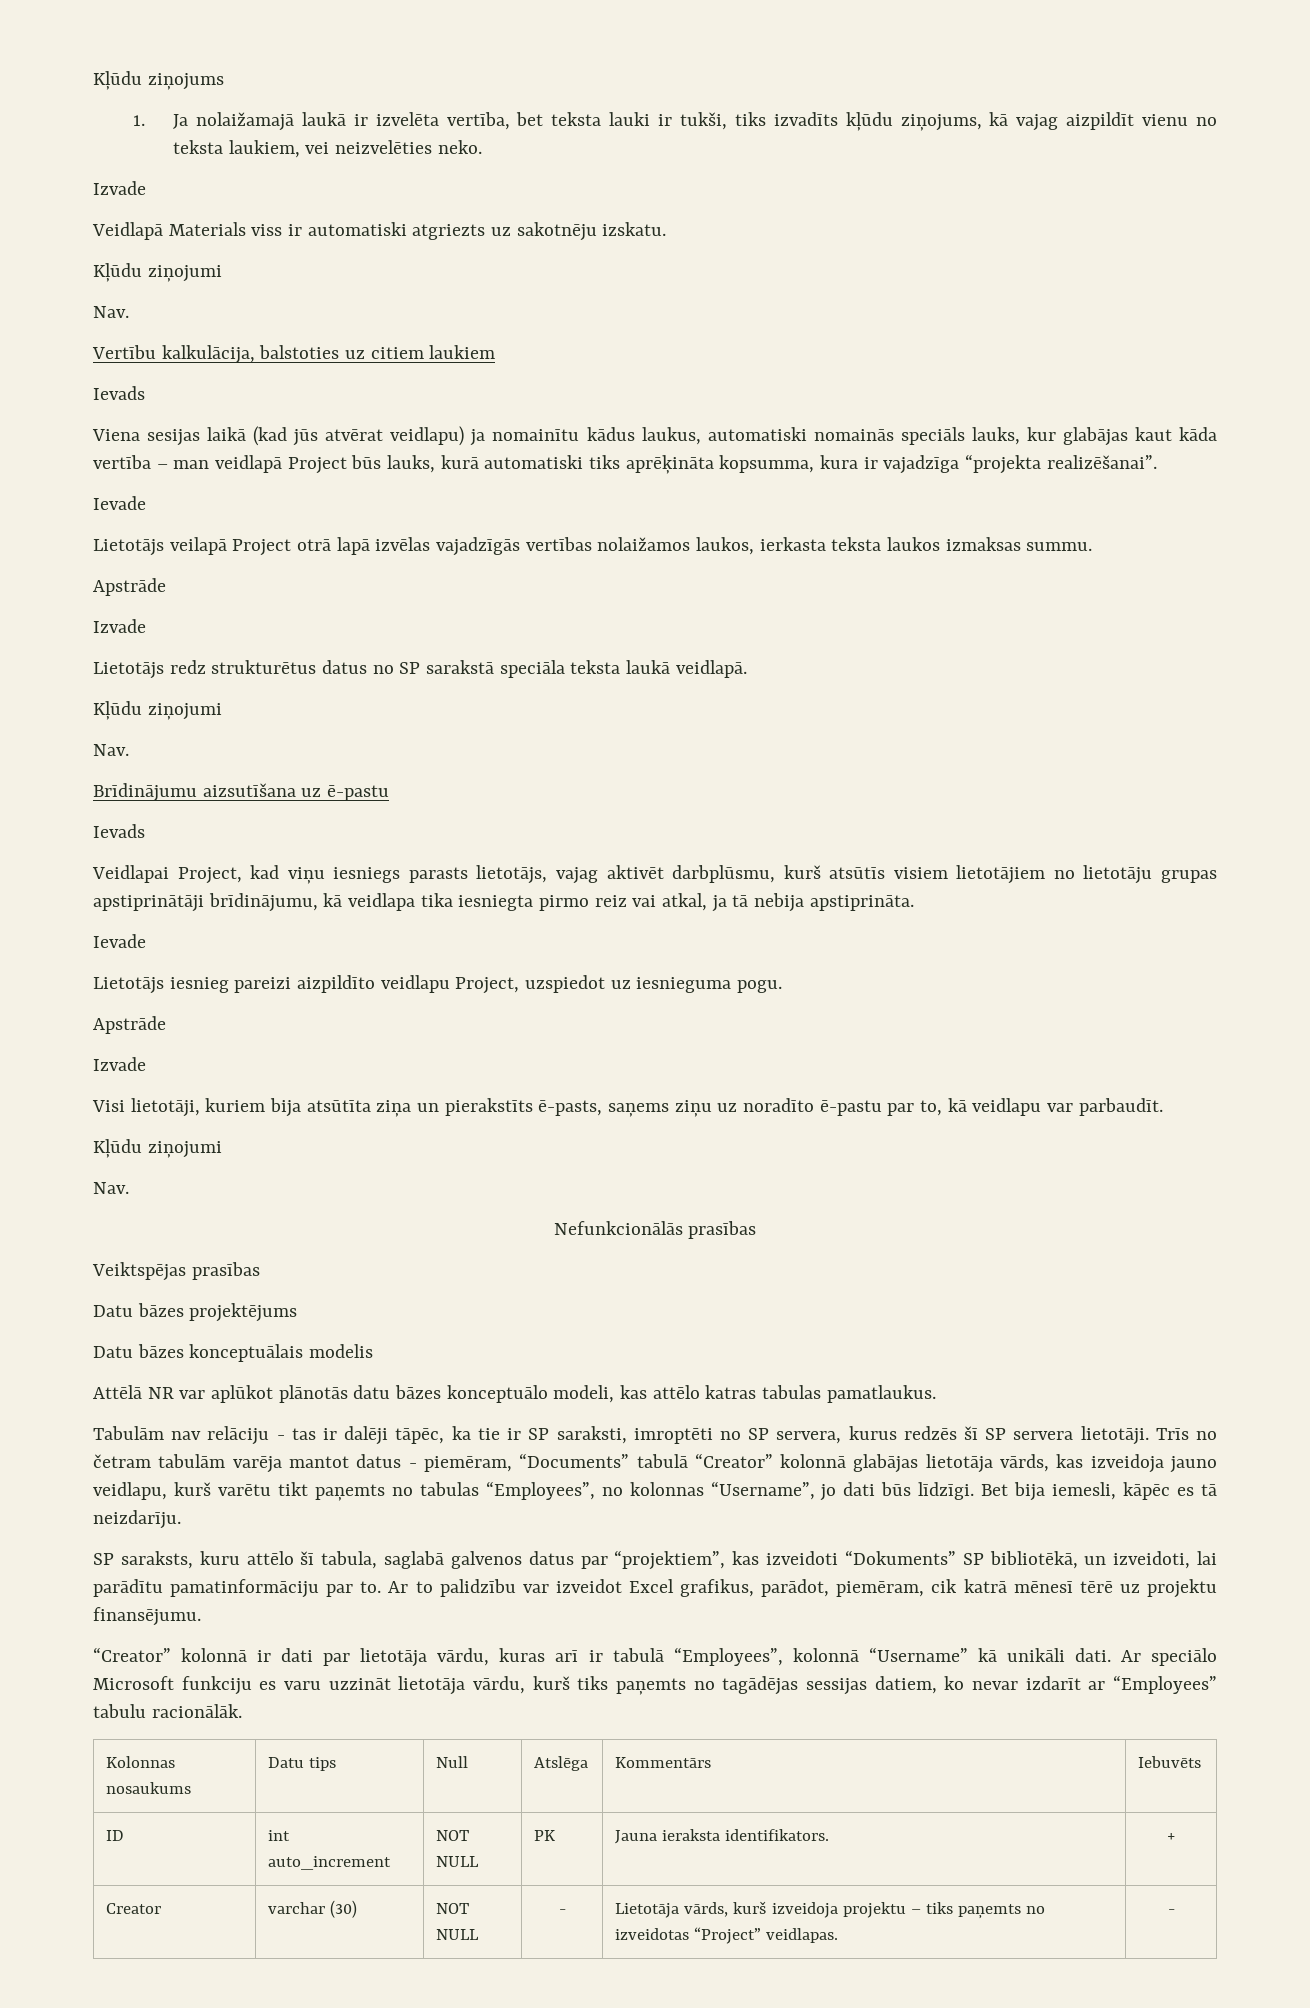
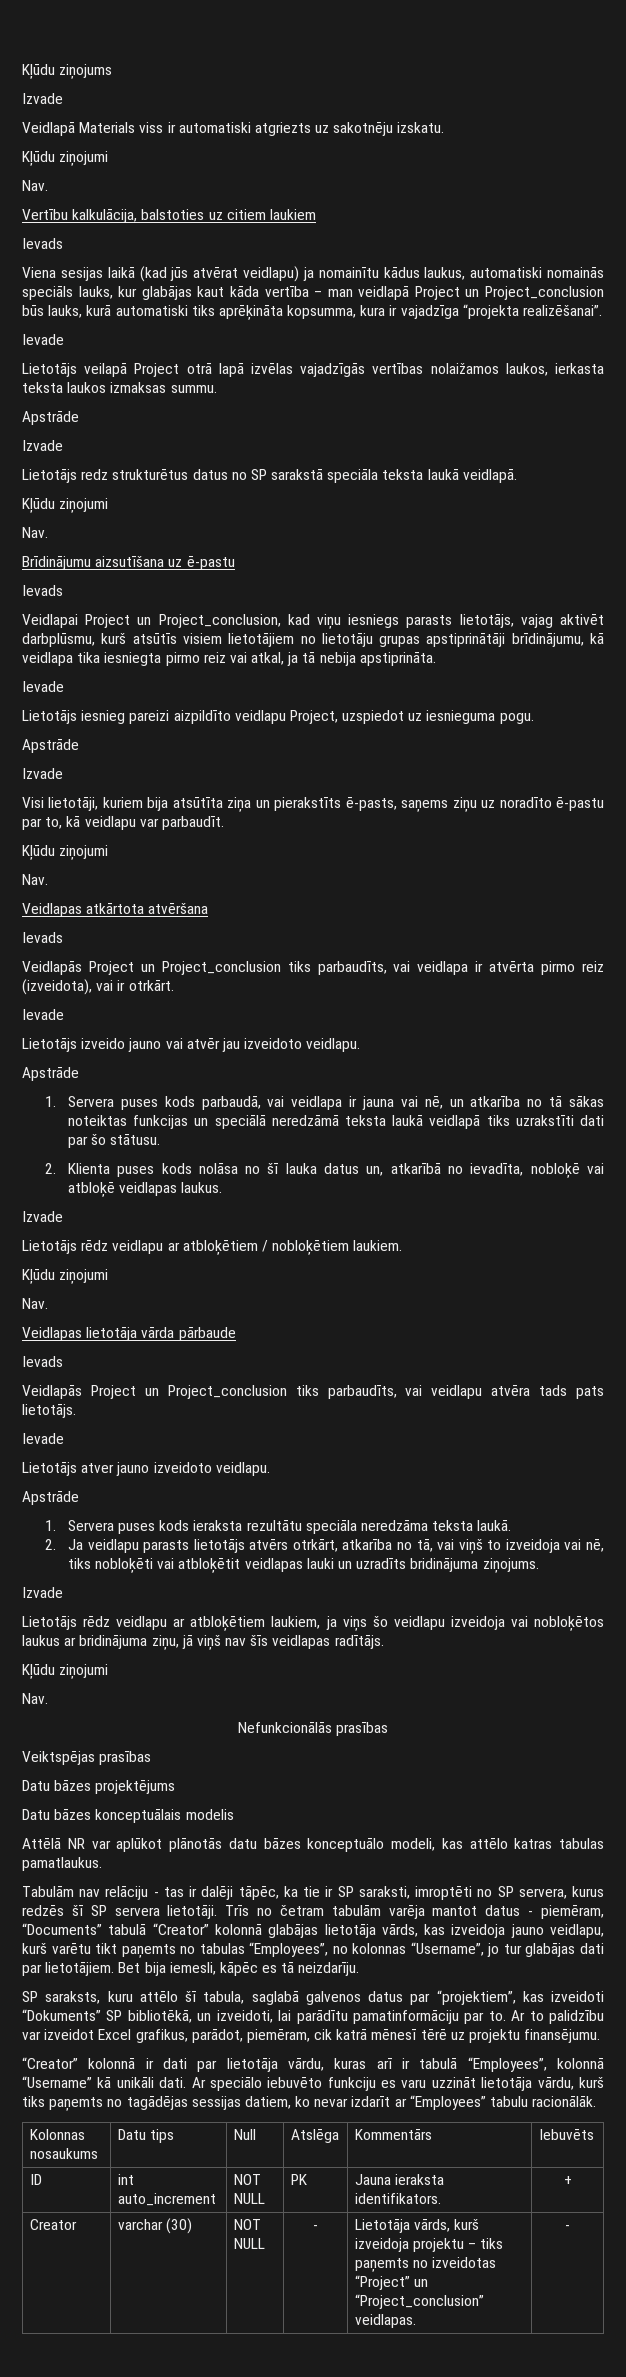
[133,112,1217,131] [173,140,482,158] // 1. Ja nolaižamajā laukā ir izvelēta vertība, bet teksta lauki ir tukši, tiks izvadīts kļūdu ziņojums, kā vajag aizpildīt vienu no teksta laukiem, vei neizvelēties neko. -> (113, 71) none
(347, 465) none -> [465,286,604,300] un Project_conclusion
[177,867,242,884] Project, -> [85,614,281,628] Project un Project_conclusion,
(129, 1188) none -> [22,903,209,917] [22,932,63,943] [22,961,605,975] [22,979,174,995] [22,1009,64,1020] [22,1038,361,1052] [22,1067,79,1081] [44,1096,604,1110] [67,1115,604,1129] [67,1134,161,1148] [44,1163,604,1178] [67,1182,223,1197] [22,1211,63,1222] [22,1240,403,1255] [22,1269,109,1284] [22,1298,48,1309] [22,1327,236,1341] [22,1356,63,1367] [22,1385,604,1399] [22,1404,76,1418] [22,1433,64,1444] [22,1462,270,1476] [22,1491,79,1505] [44,1520,512,1534] [44,1539,604,1554] [67,1558,539,1573] [22,1587,63,1598] [22,1616,604,1631] [22,1635,384,1650] [22,1664,109,1679] [22,1693,48,1704] // Veidlapas atkārtota atvēršana // Ievads // Veidlapās Project un Project_conclusion tiks parbaudīts, vai veidlapa ir atvērta pirmo reiz (izveidota), vai ir otrkārt. // Ievade // Lietotājs izveido jauno vai atvēr jau izveidoto veidlapu. // Apstrāde // 1. Servera puses kods parbaudā, vai veidlapa ir jauna vai nē, un atkarība no tā sākas noteiktas funkcijas un speciālā neredzāmā teksta laukā veidlapā tiks uzrakstīti dati par šo stātusu. // 2. Klienta puses kods nolāsa no šī lauka datus un, atkarībā no ievadīta, nobloķē vai atbloķē veidlapas laukus. // Izvade // Lietotājs rēdz veidlapu ar atbloķētiem / nobloķētiem laukiem. // Kļūdu ziņojumi // Nav. // Veidlapas lietotāja vārda pārbaude // Ievads // Veidlapās Project un Project_conclusion tiks parbaudīts, vai veidlapu atvēra tads pats lietotājs. // Ievade // Lietotājs atver jauno izveidoto veidlapu. // Apstrāde // 1. Servera puses kods ieraksta rezultātu speciāla neredzāma teksta laukā. // 2. Ja veidlapu parasts lietotājs atvērs otrkārt, atkarība no tā, vai viņš to izveidoja vai nē, tiks nobloķēti vai atbloķētit veidlapas lauki un uzradīts bridinājuma ziņojums. // Izvade // Lietotājs rēdz veidlapu ar atbloķētiem laukiem, ja viņs šo veidlapu izveidoja vai nobloķētos laukus ar bridinājuma ziņu, jā viņš nav šīs veidlapas radītājs. // Kļūdu ziņojumi // Nav.
[843,1482,975,1500] dati būs līdzīgi. -> [503,1943,605,1957] [22,1962,115,1976] tur glabājas dati par lietotājiem.
[93,1676,174,1690] Microsoft -> [267,2077,323,2088] iebuvēto
(762, 1935) none -> [413,2279,428,2287] [354,2294,484,2309] un “Project_conclusion”

